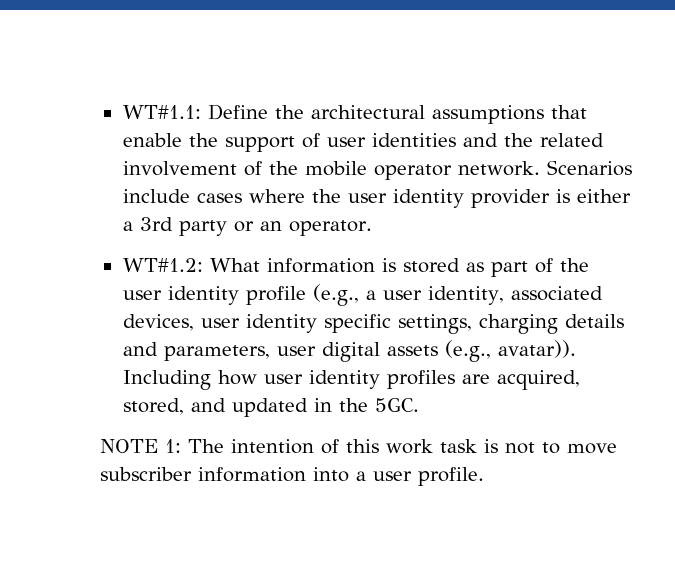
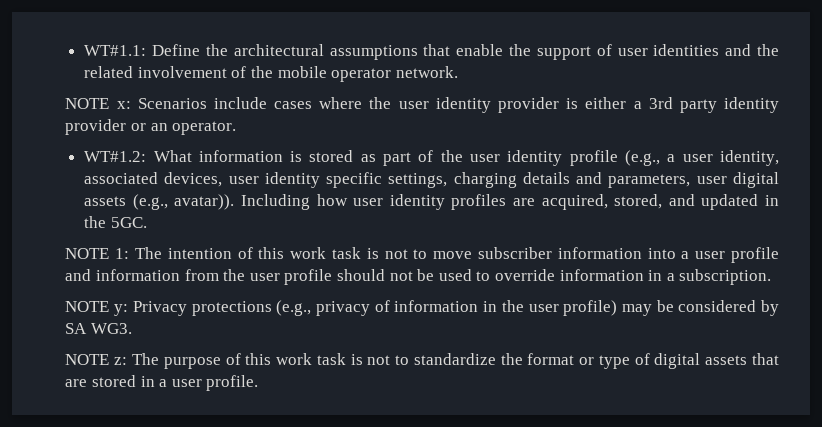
(540, 168) none -> [65,98,131,109] // NOTE x:
(227, 228) none -> [723,97,779,113] [65,119,127,135] identity provider
(413, 476) none -> [731,247,779,263] [65,269,772,285] [65,300,780,316] [65,323,133,334] [65,353,779,369] [65,375,202,387] profile and information from the user profile should not be used to override information in a subscription. // NOTE y: Privacy protections (e.g., privacy of information in the user profile) may be considered by SA WG3. // NOTE z: The purpose of this work task is not to standardize the format or type of digital assets that are stored in a user

